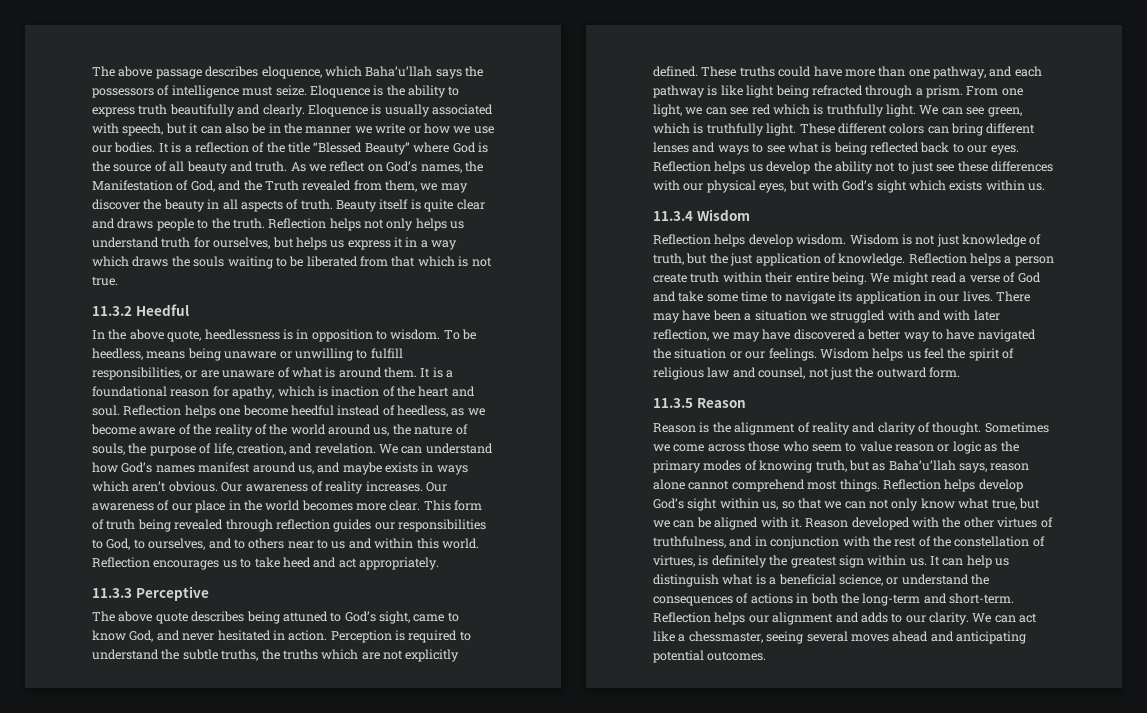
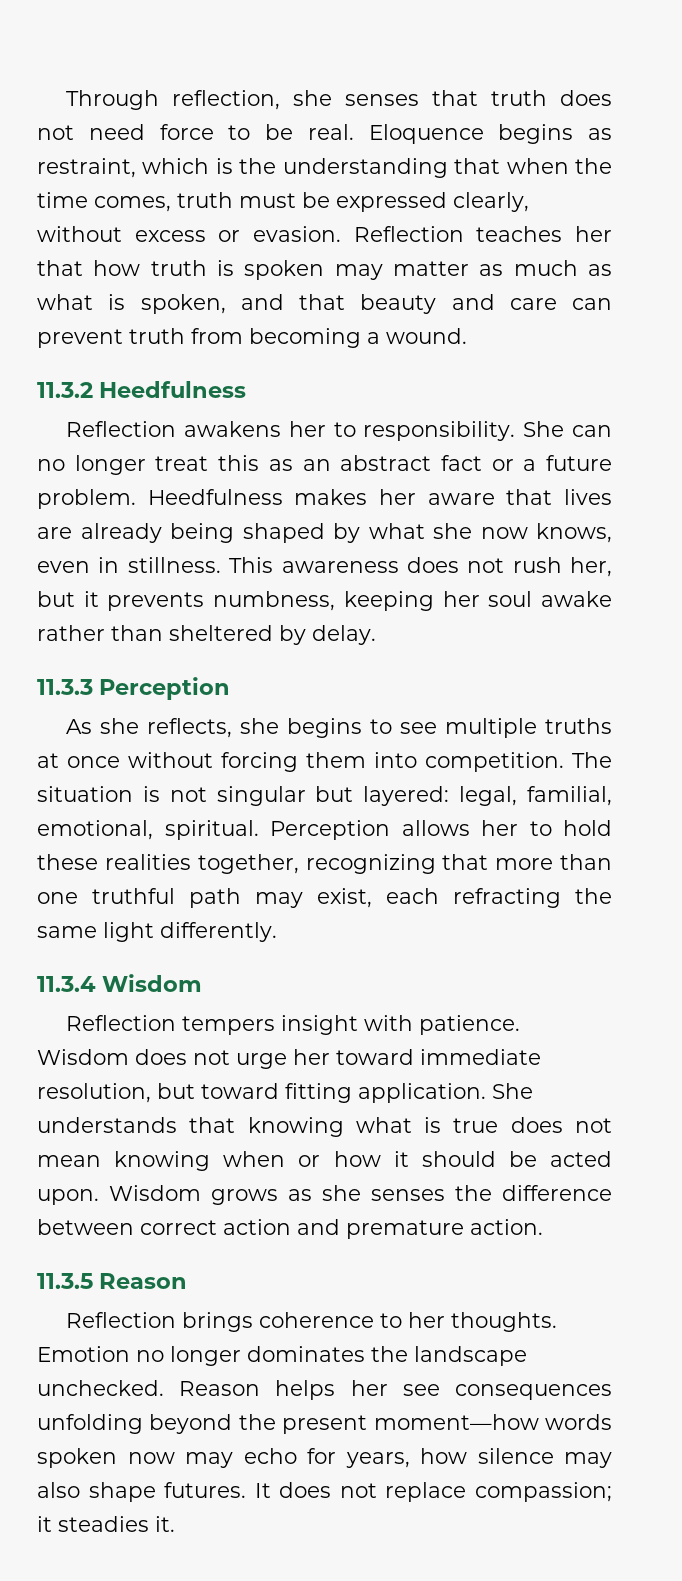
[92,66,483,79] [92,85,460,98] [92,104,493,117] [92,123,494,136] [92,142,488,155] [92,161,483,174] [92,180,468,193] [92,199,485,212] [92,218,465,231] [92,237,458,250] [92,256,492,269] [92,276,118,286] [92,304,189,316] [92,329,477,342] [92,348,403,361] [92,367,454,380] [92,386,475,399] [92,405,485,418] [91,424,468,437] [92,443,493,456] [92,462,468,475] [92,481,447,494] [92,500,483,513] [92,519,486,532] [92,538,479,550] [92,557,439,570] [92,586,209,601] [92,611,459,624] [92,630,471,643] [92,649,460,662] [653,66,1042,79] [653,85,1023,98] [653,104,1022,117] [653,123,1036,136] [653,142,1019,155] [653,161,1054,174] [653,180,1046,193] [653,209,750,221] [653,234,1042,247] [653,253,1054,266] [653,272,1041,285] [653,291,1031,304] [653,310,1000,323] [653,329,1036,342] [653,348,1015,361] [653,367,960,380] [653,398,746,408] [653,422,1049,435] [653,441,1019,454] [653,460,1030,473] [653,479,1023,492] [653,498,1040,511] [653,517,1053,530] [653,536,1045,549] [653,555,1010,568] [653,574,989,587] [653,593,1014,606] [653,612,1038,625] [653,631,1026,644] [653,650,767,663] The above passage describes eloquence, which Baha’u’llah says the possessors of intelligence must seize. Eloquence is the ability to express truth beautifully and clearly. Eloquence is usually associated with speech, but it can also be in the manner we write or how we use our bodies. It is a reflection of the title “Blessed Beauty” where God is the source of all beauty and truth. As we reflect on God’s names, the Manifestation of God, and the Truth revealed from them, we may discover the beauty in all aspects of truth. Beauty itself is quite clear and draws people to the truth. Reflection helps not only helps us understand truth for ourselves, but helps us express it in a way which draws the souls waiting to be liberated from that which is not true. // 11.3.2 Heedful // In the above quote, heedlessness is in opposition to wisdom. To be heedless, means being unaware or unwilling to fulfill responsibilities, or are unaware of what is around them. It is a foundational reason for apathy, which is inaction of the heart and soul. Reflection helps one become heedful instead of heedless, as we become aware of the reality of the world around us, the nature of souls, the purpose of life, creation, and revelation. We can understand how God’s names manifest around us, and maybe exists in ways which aren’t obvious. Our awareness of reality increases. Our awareness of our place in the world becomes more clear. This form of truth being revealed through reflection guides our responsibilities to God, to ourselves, and to others near to us and within this world. Reflection encourages us to take heed and act appropriately. // 11.3.3 Perceptive // The above quote describes being attuned to God’s sight, came to know God, and never hesitated in action. Perception is required to understand the subtle truths, the truths which are not explicitly defined. These truths could have more than one pathway, and each pathway is like light being refracted through a prism. From one light, we can see red which is truthfully light. We can see green, which is truthfully light. These different colors can bring different lenses and ways to see what is being reflected back to our eyes. Reflection helps us develop the ability not to just see these differences with our physical eyes, but with God’s sight which exists within us. // 11.3.4 Wisdom // Reflection helps develop wisdom. Wisdom is not just knowledge of truth, but the just application of knowledge. Reflection helps a person create truth within their entire being. We might read a verse of God and take some time to navigate its application in our lives. There may have been a situation we struggled with and with later reflection, we may have discovered a better way to have navigated the situation or our feelings. Wisdom helps us feel the spirit of religious law and counsel, not just the outward form. // 11.3.5 Reason // Reason is the alignment of reality and clarity of thought. Sometimes we come across those who seem to value reason or logic as the primary modes of knowing truth, but as Baha’u’llah says, reason alone cannot comprehend most things. Reflection helps develop God’s sight within us, so that we can not only know what true, but we can be aligned with it. Reason developed with the other virtues of truthfulness, and in conjunction with the rest of the constellation of virtues, is definitely the greatest sign within us. It can help us distinguish what is a beneficial science, or understand the consequences of actions in both the long-term and short-term. Reflection helps our alignment and adds to our clarity. We can act like a chessmaster, seeing several moves ahead and anticipating potential outcomes. -> [66,90,612,110] [37,124,612,144] [37,158,612,178] [37,192,529,212] [37,226,612,242] [37,260,612,280] [37,294,612,314] [37,328,467,348] [37,381,247,398] [66,421,612,441] [37,455,612,475] [37,489,613,509] [37,523,612,543] [37,557,612,577] [37,591,612,611] [37,625,376,645] [37,677,231,700] [66,718,612,738] [37,752,612,772] [37,786,612,806] [37,820,612,840] [37,854,612,874] [37,888,612,908] [37,922,277,942] [37,974,203,992] [66,1015,521,1035] [37,1049,541,1069] [37,1083,533,1103] [37,1117,612,1137] [37,1151,612,1171] [37,1185,612,1205] [37,1219,543,1239] [37,1273,188,1289] [66,1312,558,1332] [37,1346,527,1366] [37,1380,612,1400] [37,1414,612,1434] [37,1448,612,1468] [37,1482,612,1502] [37,1516,175,1532] Through reflection, she senses that truth does not need force to be real. Eloquence begins as restraint, which is the understanding that when the time comes, truth must be expressed clearly, without excess or evasion. Reflection teaches her that how truth is spoken may matter as much as what is spoken, and that beauty and care can prevent truth from becoming a wound. // 11.3.2 Heedfulness // Reflection awakens her to responsibility. She can no longer treat this as an abstract fact or a future problem. Heedfulness makes her aware that lives are already being shaped by what she now knows, even in stillness. This awareness does not rush her, but it prevents numbness, keeping her soul awake rather than sheltered by delay. // 11.3.3 Perception // As she reflects, she begins to see multiple truths at once without forcing them into competition. The situation is not singular but layered: legal, familial, emotional, spiritual. Perception allows her to hold these realities together, recognizing that more than one truthful path may exist, each refracting the same light differently. // 11.3.4 Wisdom // Reflection tempers insight with patience. Wisdom does not urge her toward immediate resolution, but toward fitting application. She understands that knowing what is true does not mean knowing when or how it should be acted upon. Wisdom grows as she senses the difference between correct action and premature action. // 11.3.5 Reason // Reflection brings coherence to her thoughts. Emotion no longer dominates the landscape unchecked. Reason helps her see consequences unfolding beyond the present moment—how words spoken now may echo for years, how silence may also shape futures. It does not replace compassion; it steadies it.

